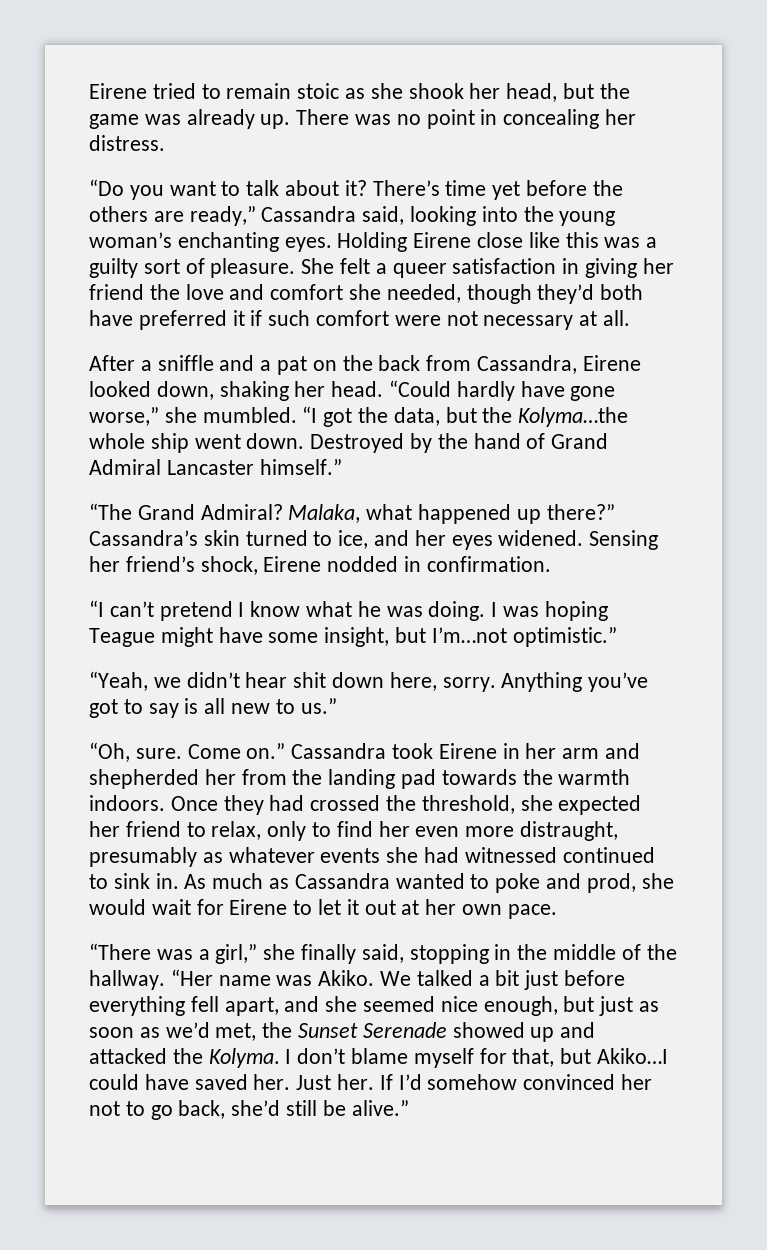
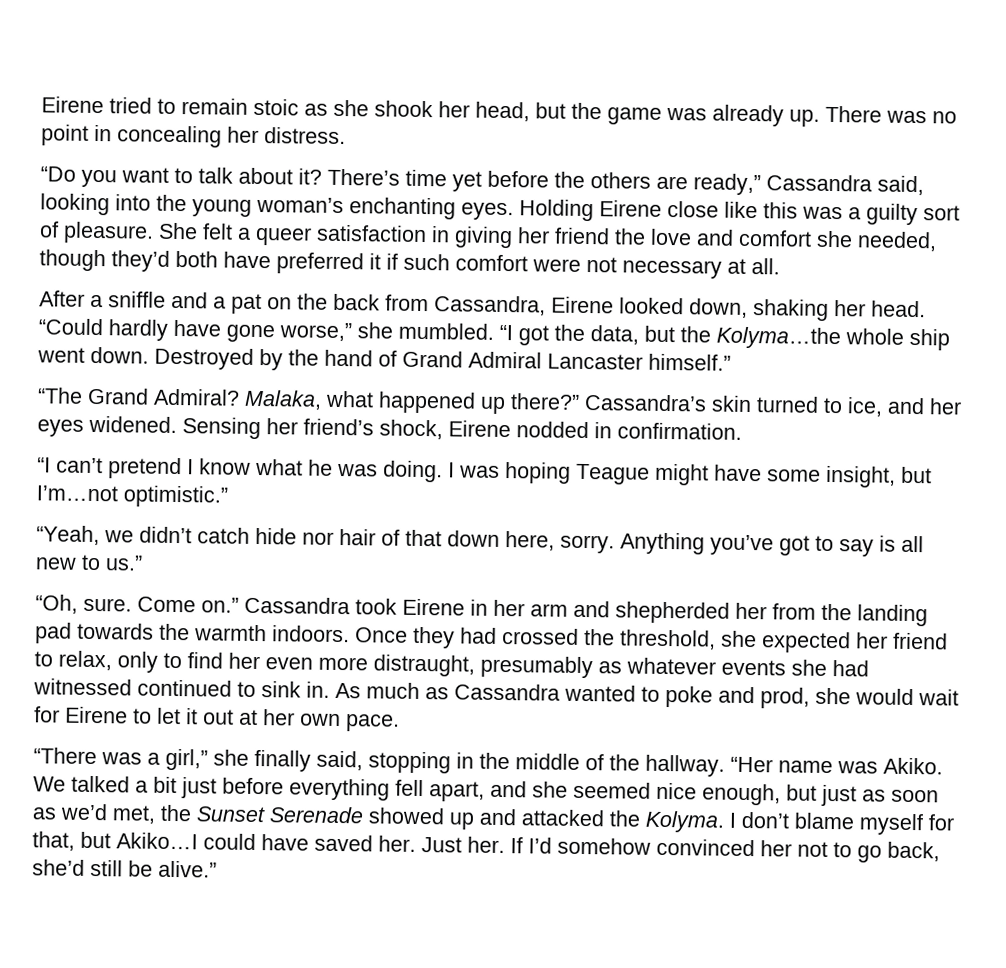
[245,672,327,688] hear shit -> [197,527,442,547] catch hide nor hair of that

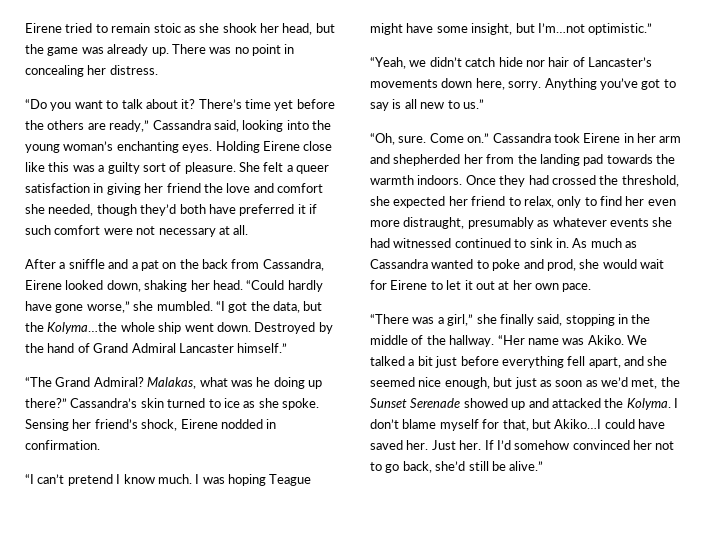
[244,389,476,414] Malaka, what happened -> [147,377,305,389] Malakas, what was he doing
[847,397,962,417] [37,415,177,437] ice, and her eyes widened. -> [223,398,319,410] ice as she spoke.
[255,458,443,483] what he was doing. -> [157,474,192,484] much.
[405,529,442,547] that -> [588,57,652,67] [370,79,438,88] Lancaster’s movements

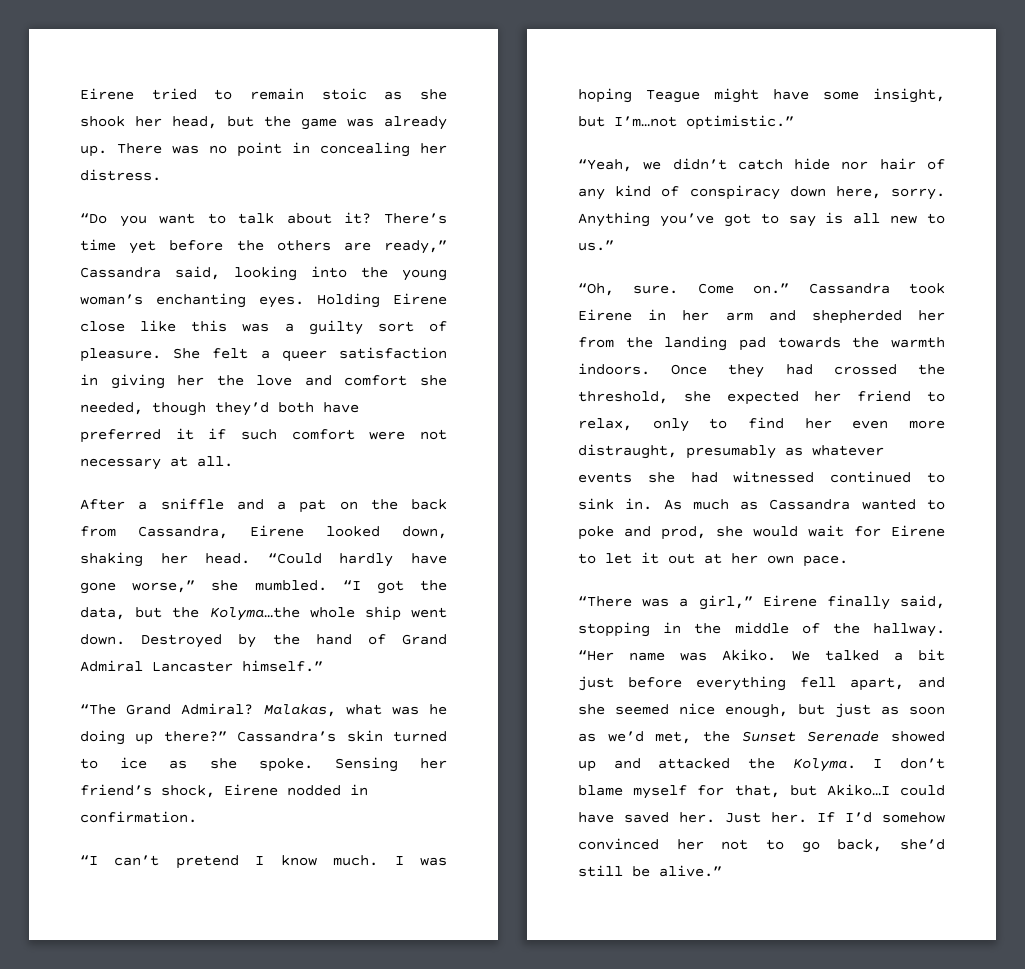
[166,183,201,193] friend -> (205, 380) none
[588,57,652,67] [370,79,438,88] Lancaster’s movements -> [578,185,780,200] any kind of conspiracy
[476,314,497,324] she -> [762,595,817,607] Eirene

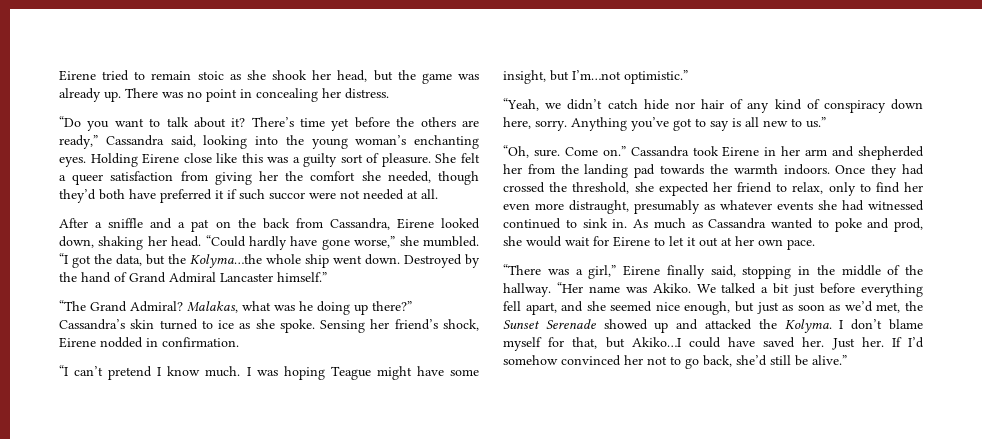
[80,374,98,386] in -> [180,171,208,181] from
[256,375,332,386] love and -> (304, 176) none
[291,429,355,440] comfort -> [269,192,305,200] succor
[80,458,161,470] necessary -> [363,189,404,200] needed

